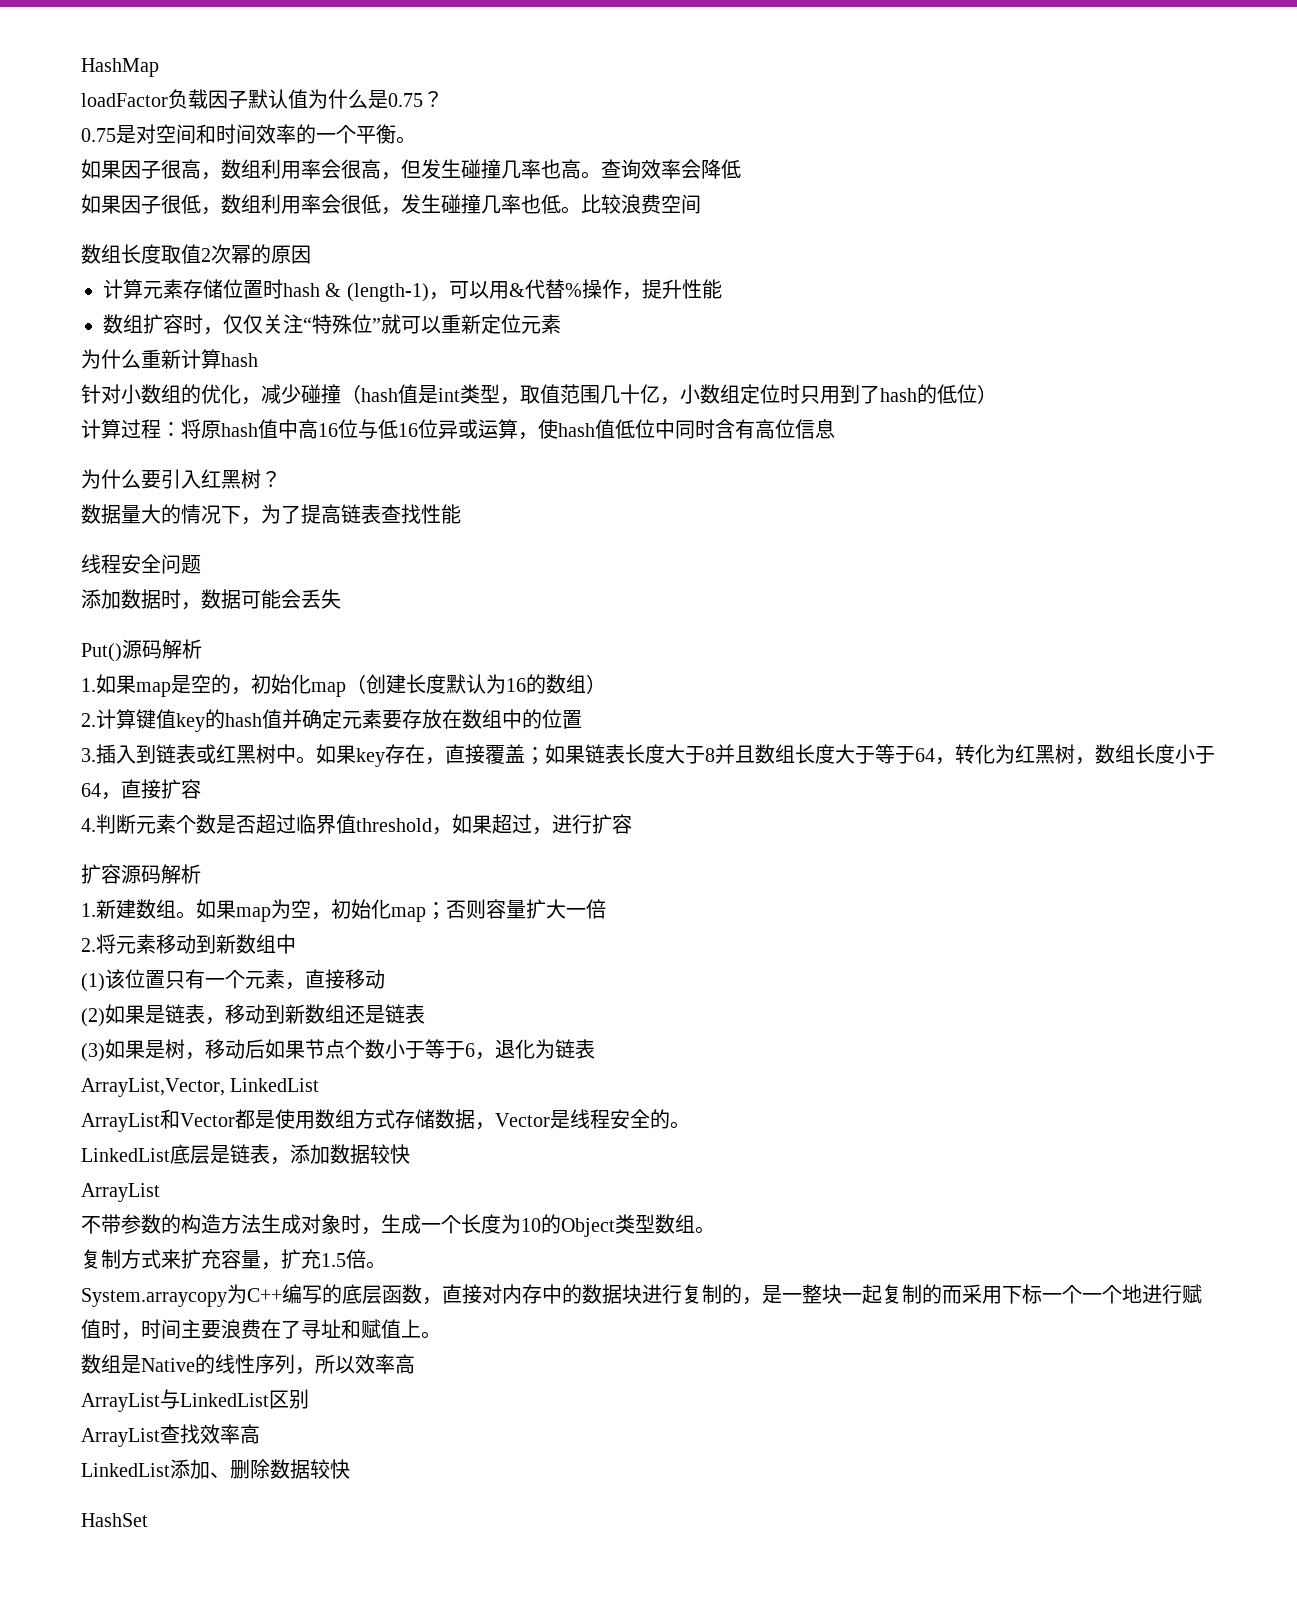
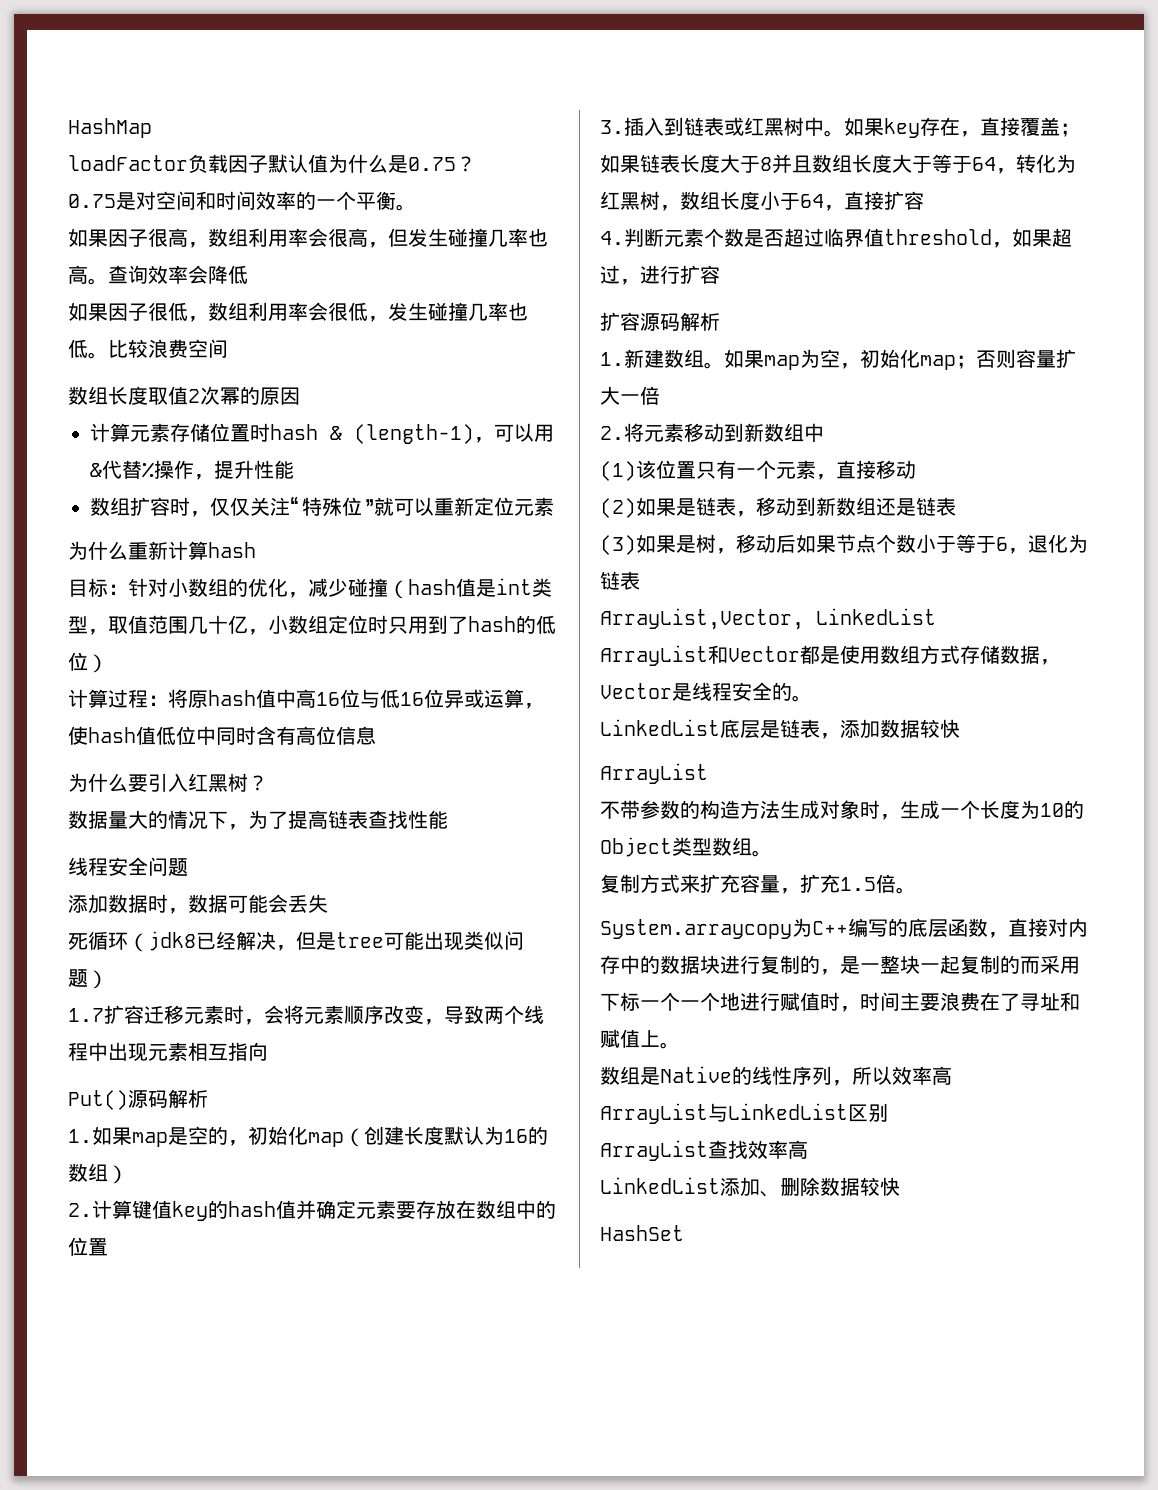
(258, 360) none -> [68,578,128,597] 目标：
(341, 599) none -> [68,931,524,952] [68,969,108,989] [68,1005,544,1025] [68,1042,268,1062] // 死循环（jdk8已经解决，但是tree可能出现类似问题） // 1.7扩容迁移元素时，会将元素顺序改变，导致两个线程中出现元素相互指向

